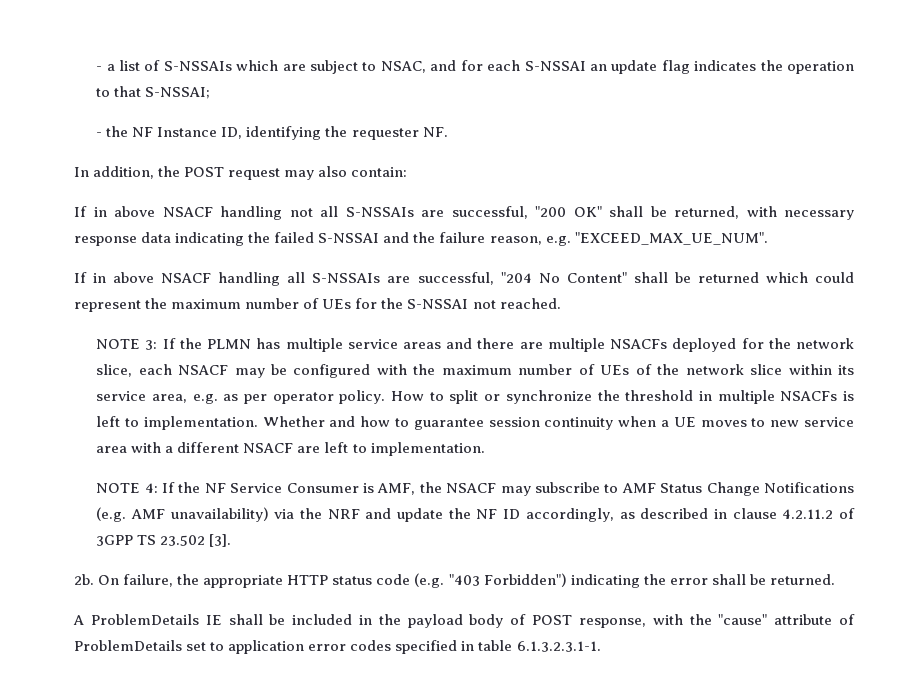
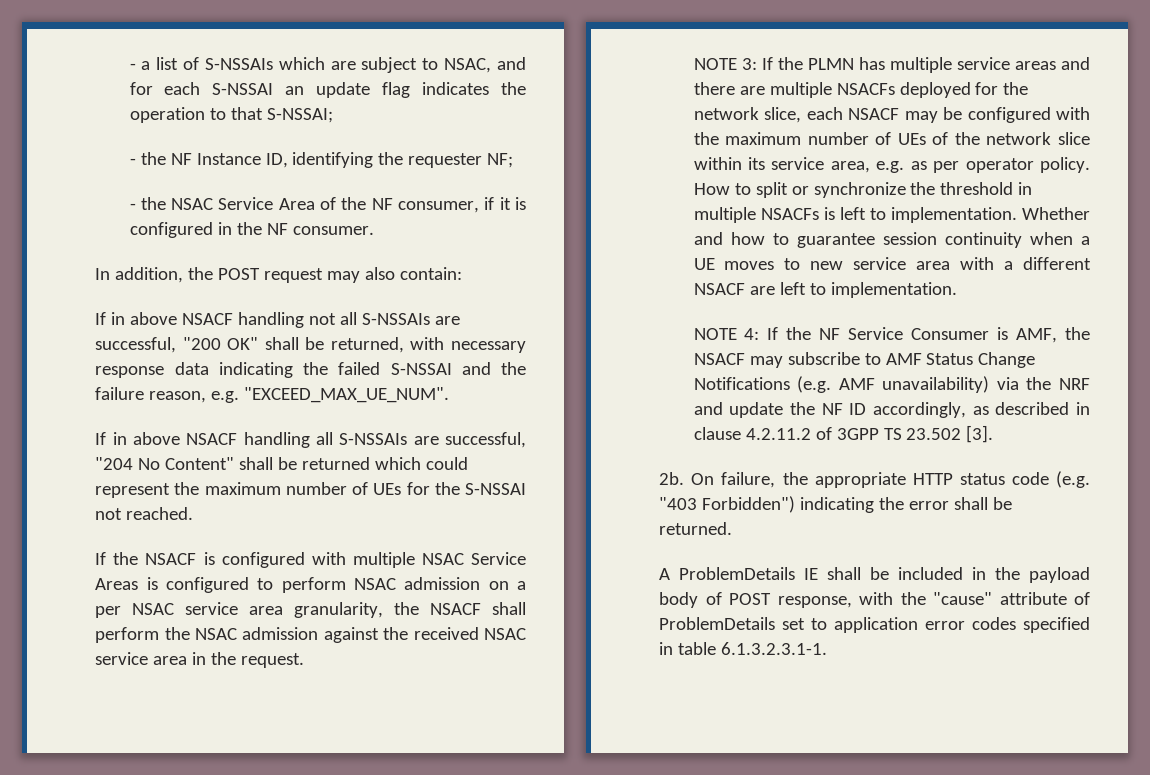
[422,127,448,137] NF. -> [487,153,514,168] [129,197,527,213] [129,222,374,238] NF; // - the NSAC Service Area of the NF consumer, if it is configured in the NF consumer.
(561, 303) none -> [95,552,526,568] [95,577,526,593] [95,602,527,618] [95,627,526,643] [95,652,305,668] // If the NSACF is configured with multiple NSAC Service Areas is configured to perform NSAC admission on a per NSAC service area granularity, the NSACF shall perform the NSAC admission against the received NSAC service area in the request.

